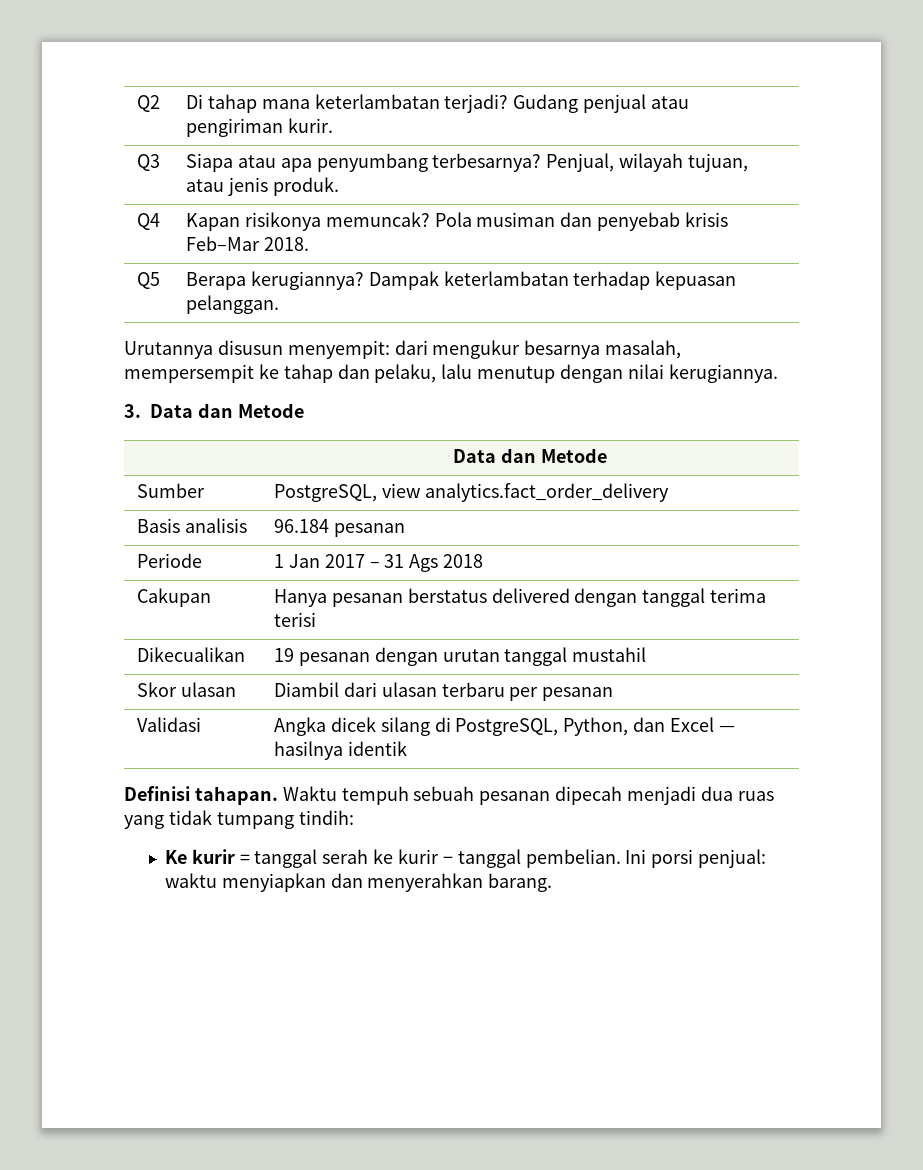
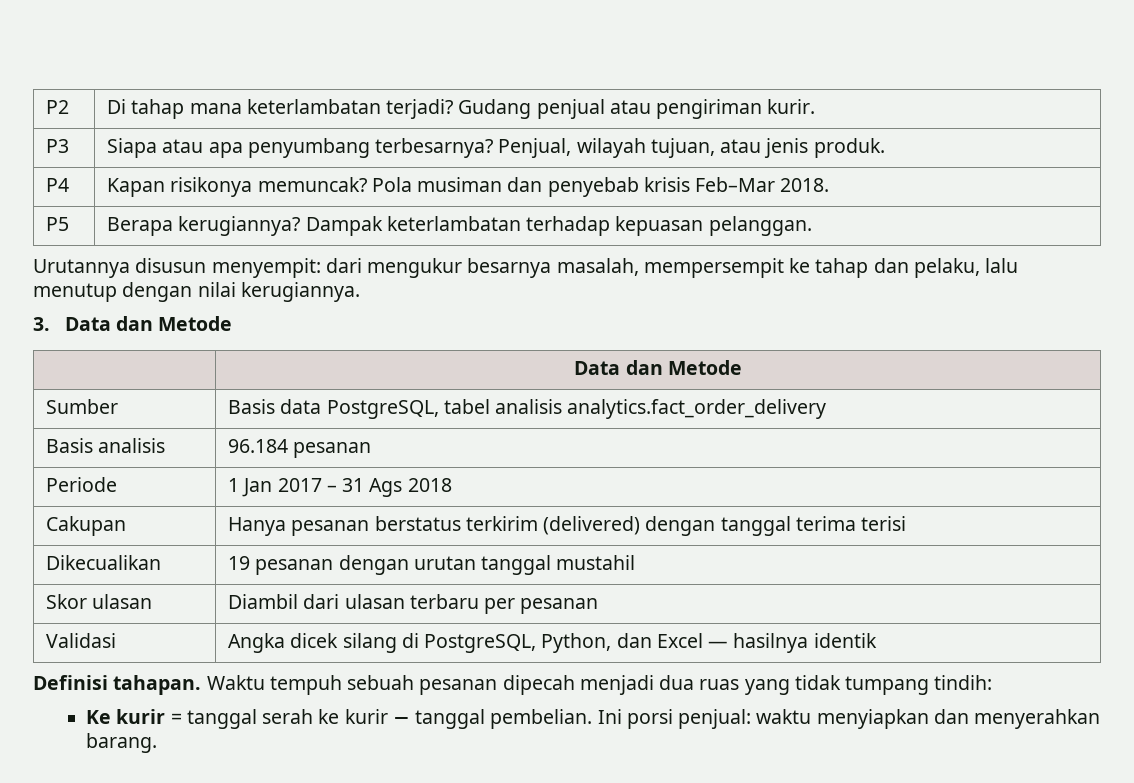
[136,95,160,112] Q2 -> [46,100,70,114] P2
[136,154,160,171] Q3 -> [46,139,70,153] P3
[136,213,160,230] Q4 -> [46,178,70,192] P4
[136,272,160,289] Q5 -> [46,217,70,231] P5
[273,483,420,502] PostgreSQL, view -> [228,399,563,419] Basis data PostgreSQL, tabel analisis
[491,588,570,603] delivered -> [465,516,641,535] terkirim (delivered)

